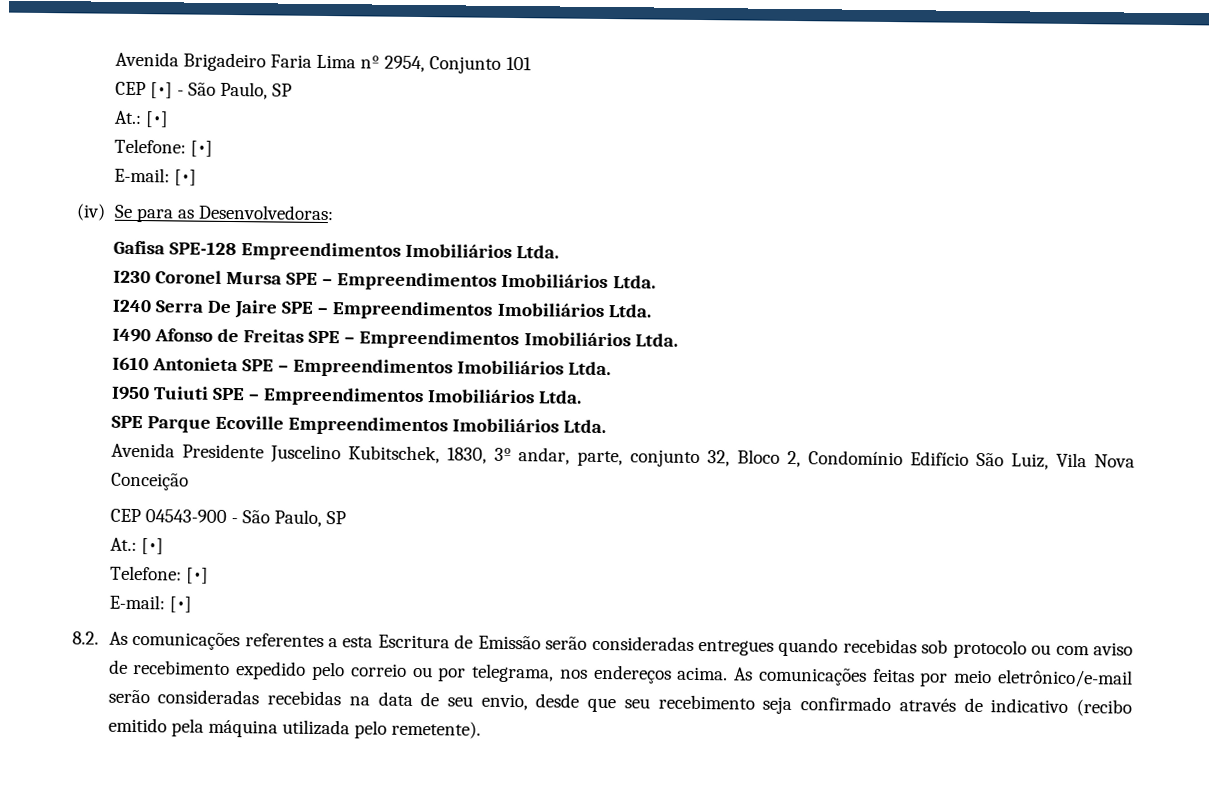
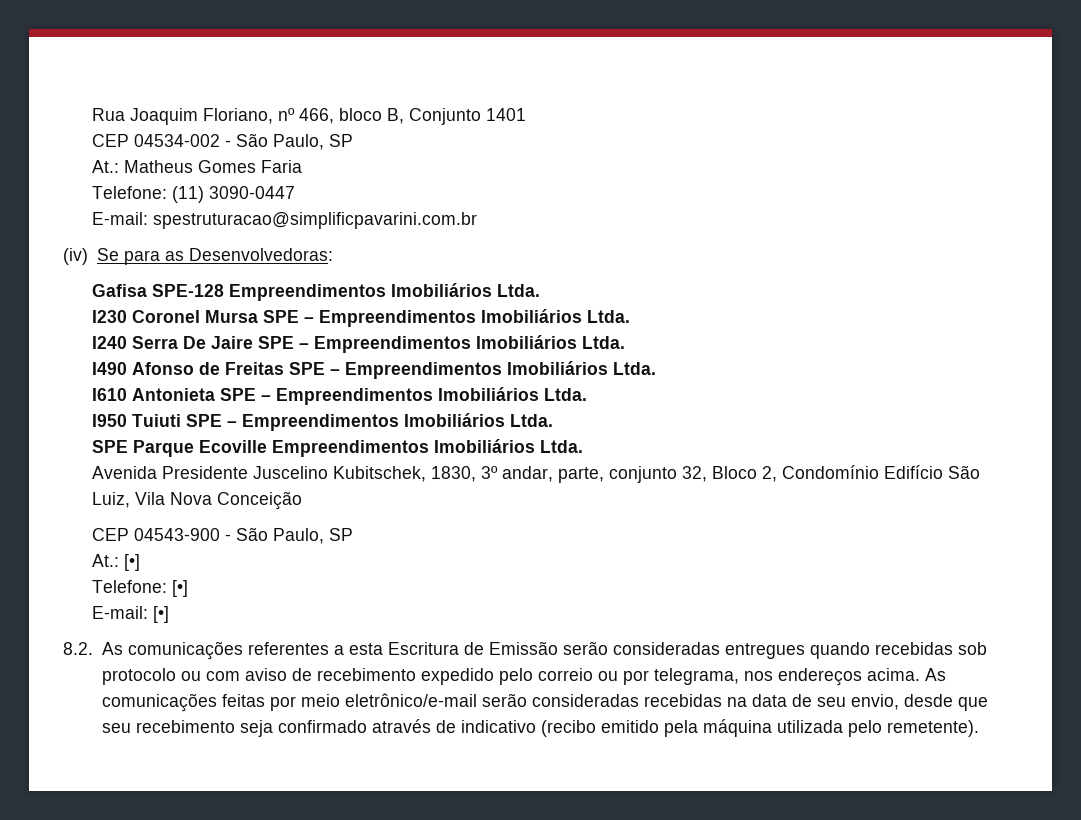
[114,51,532,74] [114,81,293,100] [113,110,169,128] [113,138,213,157] [113,167,197,186] Avenida Brigadeiro Faria Lima nº 2954, Conjunto 101 // CEP [•] - São Paulo, SP // At.: [•] // Telefone: [•] // E-mail: [•] -> [91,108,526,125] [91,133,353,150] [91,160,302,173] [91,186,295,203] [91,212,477,229] Rua Joaquim Floriano, nº 466, bloco B, Conjunto 1401 // CEP 04534-002 - São Paulo, SP // At.: Matheus Gomes Faria // Telefone: (11) 3090-0447 // E-mail: spestruturacao@simplificpavarini.com.br

